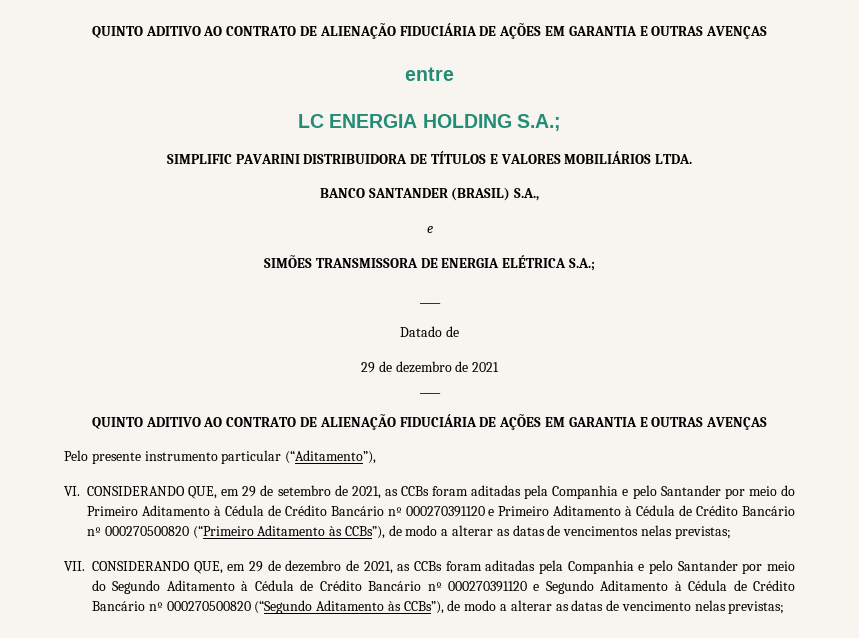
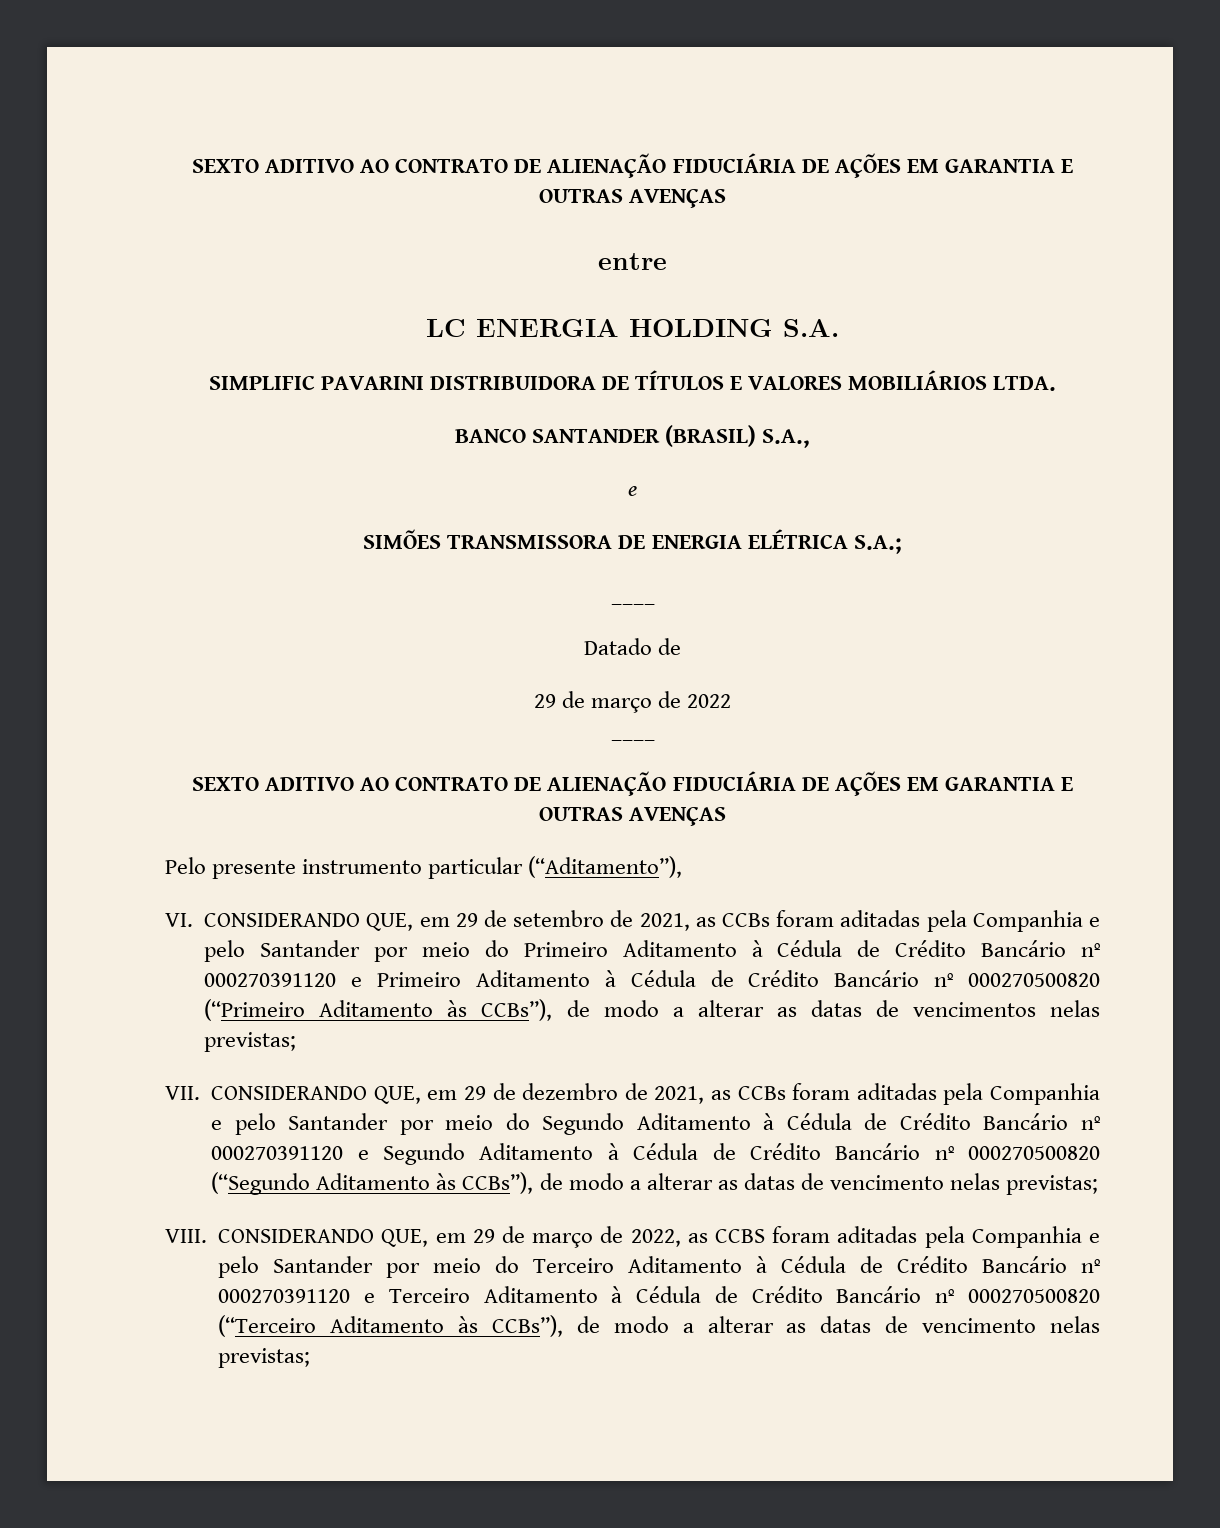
[91,26,143,38] QUINTO -> [192,159,260,173] SEXTO
[516,114,561,131] S.A.; -> [783,319,839,337] S.A.
[395,361,500,373] [419,392,441,394] [91,417,143,429] dezembro de 2021 // ____ // QUINTO -> [591,691,732,713] [610,738,655,741] [192,777,260,791] março de 2022 // ____ // SEXTO
(785, 607) none -> [165,1226,1100,1248] [218,1256,1100,1278] [218,1286,1100,1303] [218,1315,1101,1337] [218,1348,311,1368] // VIII. CONSIDERANDO QUE, em 29 de março de 2022, as CCBS foram aditadas pela Companhia e pelo Santander por meio do Terceiro Aditamento à Cédula de Crédito Bancário nº 000270391120 e Terceiro Aditamento à Cédula de Crédito Bancário nº 000270500820 (“Terceiro Aditamento às CCBs”), de modo a alterar as datas de vencimento nelas previstas;

